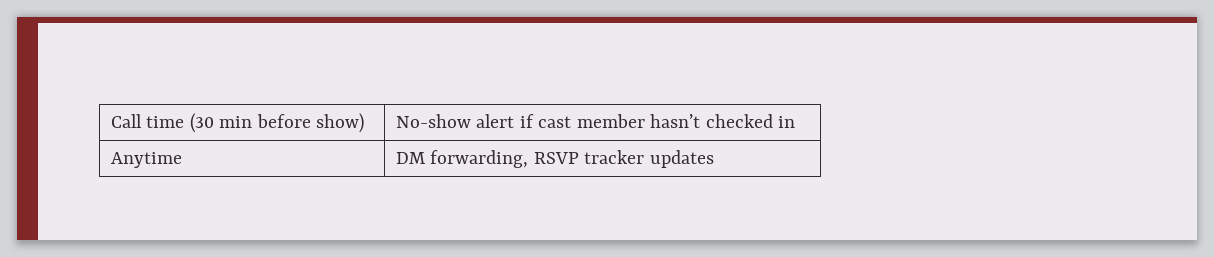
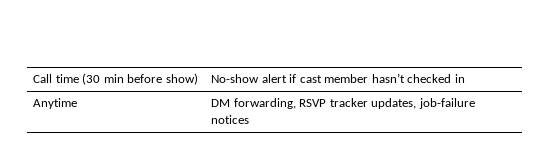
[649,150,714,168] updates -> [371,98,475,109] [211,115,250,124] updates, job-failure notices

